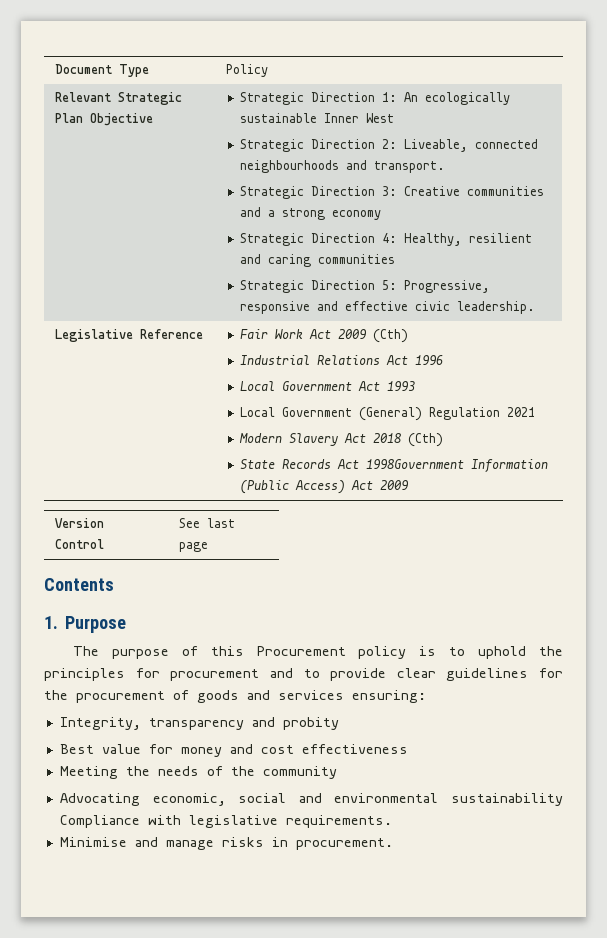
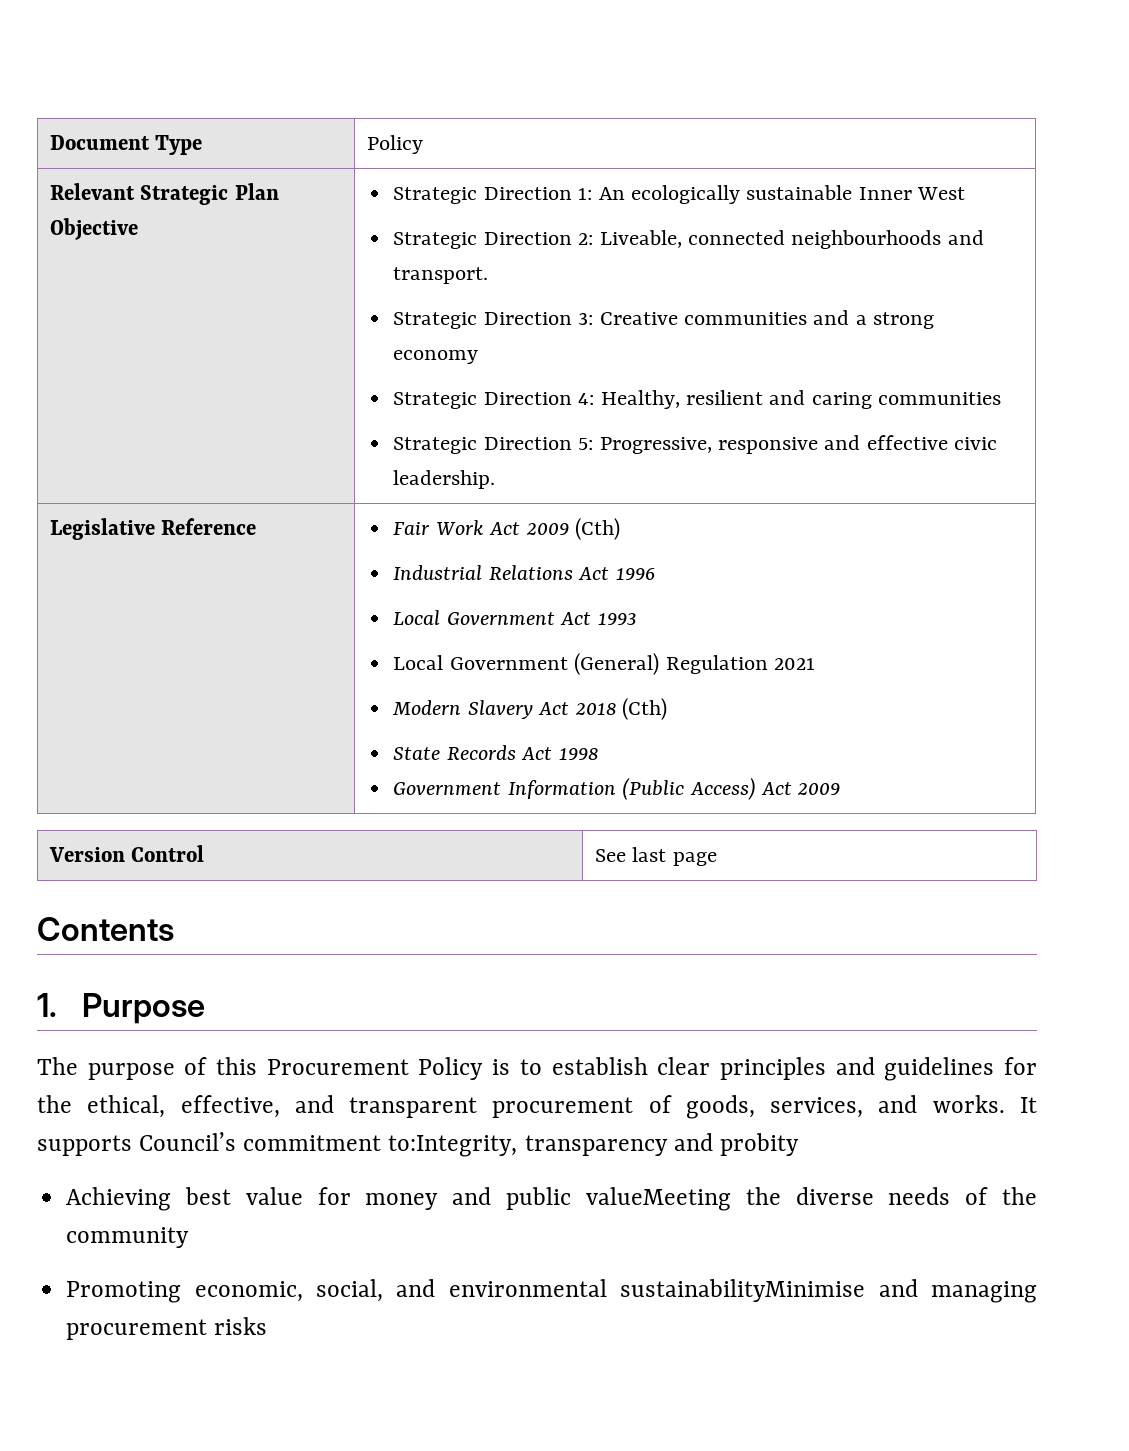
[366,459,465,469] 1998Government -> [558,748,598,760] [393,782,502,795] 1998 // Government
[358,646,407,659] policy -> [418,1057,484,1080] Policy
[478,646,563,659] [44,668,563,681] [44,690,426,703] [59,717,141,730] uphold the principles for procurement and to provide clear guidelines for the procurement of goods and services ensuring: // Integrity, -> [551,1057,1037,1081] [37,1095,1037,1119] [37,1132,518,1157] establish clear principles and guidelines for the ethical, effective, and transparent procurement of goods, services, and works. It supports Council’s commitment to:Integrity,
[59,744,94,754] Best -> [66,1187,231,1211] Achieving best
[260,744,408,754] [59,766,150,779] cost effectiveness // Meeting the -> [506,1187,874,1211] public valueMeeting the diverse
[59,793,563,806] [59,815,392,828] [59,837,393,850] Advocating economic, social and environmental sustainability Compliance with legislative requirements. // Minimise and manage risks in procurement. -> [66,1279,1037,1303] [66,1317,268,1340] Promoting economic, social, and environmental sustainabilityMinimise and managing procurement risks

